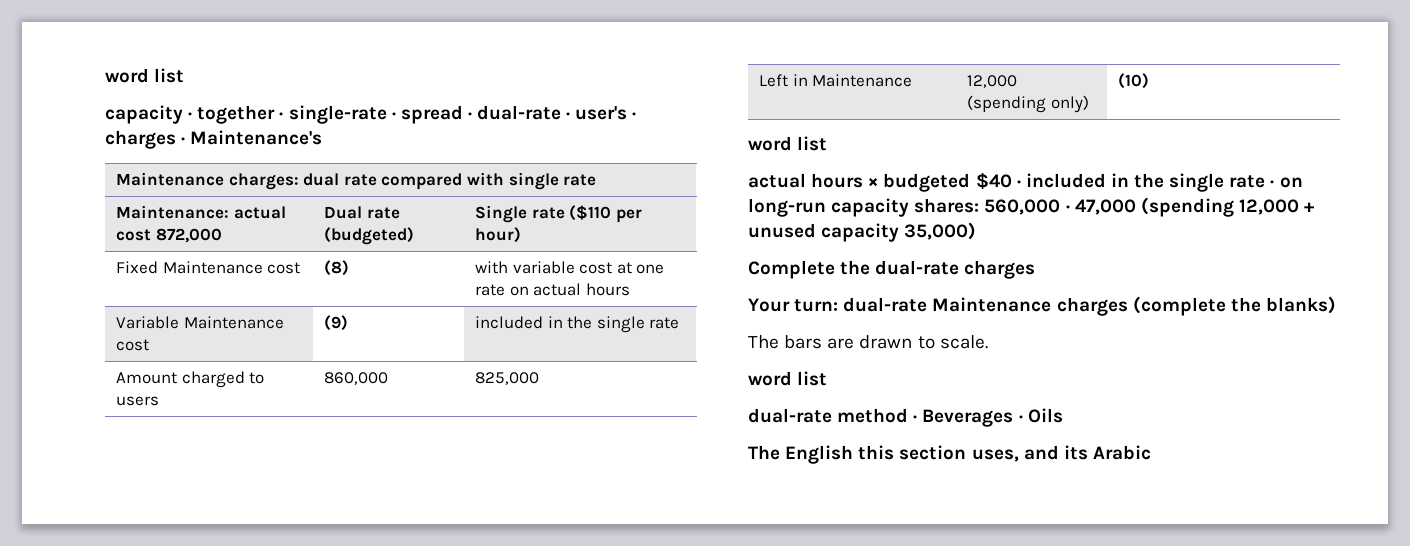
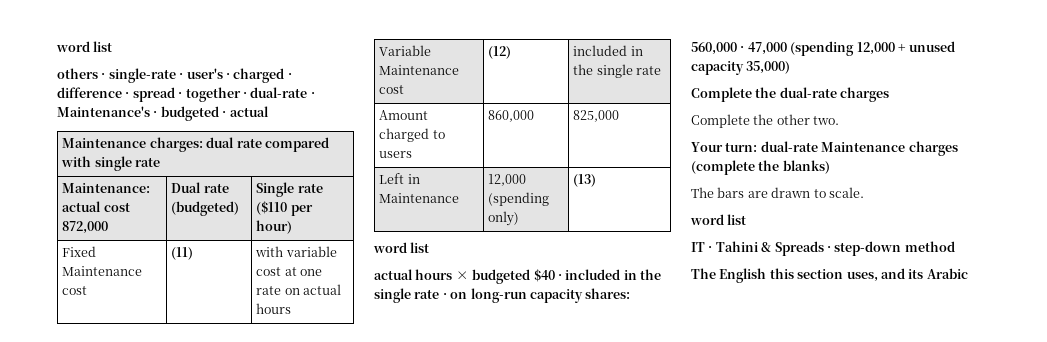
[105,68,185,83] [105,105,637,124] [105,130,323,149] word list // capacity · together · single-rate · spread · dual-rate · user's · charges · Maintenance's -> [56,41,113,52] [57,68,292,83] [57,87,315,102] [57,106,269,121] word list // others · single-rate · user's · charged · difference · spread · together · dual-rate · Maintenance's · budgeted · actual
[323,260,349,276] (8) -> [171,247,194,260] (11)
[323,315,348,331] (9) -> [488,46,512,59] (12)
[1117,73,1149,89] (10) -> [573,174,597,187] (13)
(1036, 269) none -> [691,114,840,128] // Complete the other two.
[748,408,1063,427] dual-rate method · Beverages · Oils -> [691,241,955,256] IT · Tahini & Spreads · step-down method

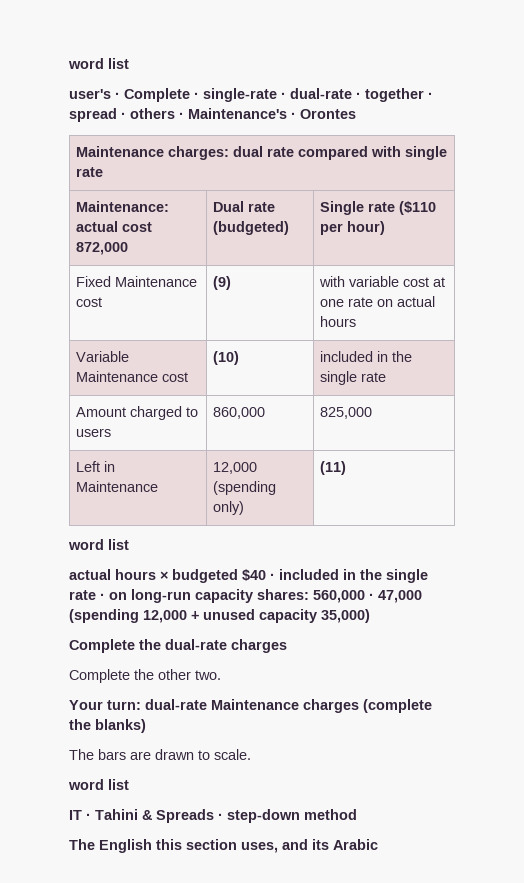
[56,41,113,52] [57,68,292,83] [57,87,315,102] [57,106,269,121] word list // others · single-rate · user's · charged · difference · spread · together · dual-rate · Maintenance's · budgeted · actual -> [68,58,129,69] [69,88,433,102] [69,108,356,122] word list // user's · Complete · single-rate · dual-rate · together · spread · others · Maintenance's · Orontes
[171,247,194,260] (11) -> [213,276,232,290] (9)
[488,46,512,59] (12) -> [213,351,240,365] (10)
[573,174,597,187] (13) -> [320,461,347,475] (11)

